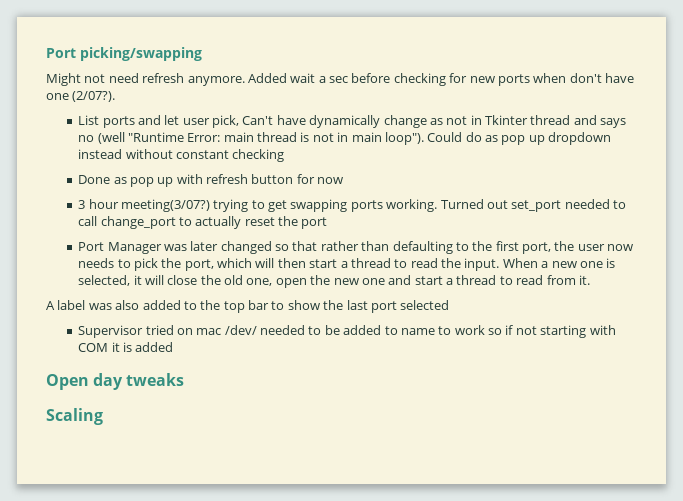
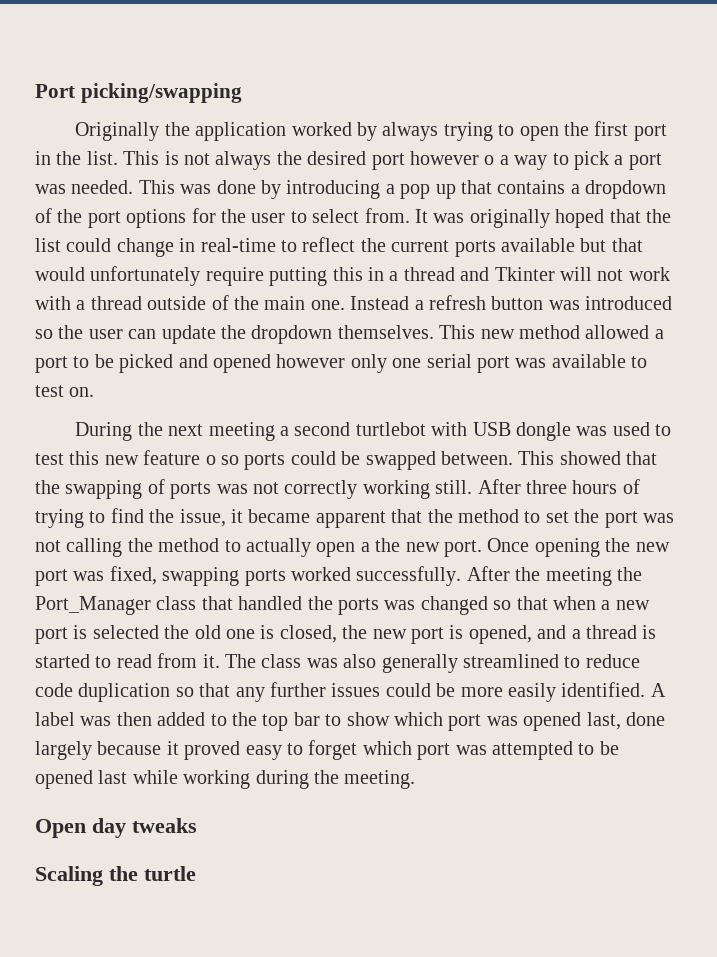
[46,73,634,86] [46,91,116,102] [78,115,627,128] [78,132,612,145] [78,149,285,162] [78,174,344,187] [78,199,627,212] [78,216,328,229] [78,241,634,254] [78,258,616,271] [78,275,590,288] Might not need refresh anymore. Added wait a sec before checking for new ports when don't have one (2/07?). // List ports and let user pick, Can't have dynamically change as not in Tkinter thread and says no (well "Runtime Error: main thread is not in main loop"). Could do as pop up dropdown instead without constant checking // Done as pop up with refresh button for now // 3 hour meeting(3/07?) trying to get swapping ports working. Turned out set_port needed to call change_port to actually reset the port // Port Manager was later changed so that rather than defaulting to the first port, the user now needs to pick the port, which will then start a thread to read the input. When a new one is selected, it will close the old one, open the new one and start a thread to read from it. // -> [75,121,667,141] [35,151,662,170] [35,180,667,199] [35,208,671,228] [35,237,643,257] [35,266,670,286] [35,295,673,310] [35,325,664,344] [35,354,648,373] [35,385,95,397] [75,422,672,441] [35,450,658,470] [35,479,640,499] [35,508,674,528] [35,538,670,557] [35,566,642,586] [35,596,650,615] [35,625,657,644] [35,653,640,673] [35,682,646,702] Originally the application worked by always trying to open the first port in the list. This is not always the desired port however o a way to pick a port was needed. This was done by introducing a pop up that contains a dropdown of the port options for the user to select from. It was originally hoped that the list could change in real-time to reflect the current ports available but that would unfortunately require putting this in a thread and Tkinter will not work with a thread outside of the main one. Instead a refresh button was introduced so the user can update the dropdown themselves. This new method allowed a port to be picked and opened however only one serial port was available to test on. // During the next meeting a second turtlebot with USB dongle was used to test this new feature o so ports could be swapped between. This showed that the swapping of ports was not correctly working still. After three hours of trying to find the issue, it became apparent that the method to set the port was not calling the method to actually open a the new port. Once opening the new port was fixed, swapping ports worked successfully. After the meeting the Port_Manager class that handled the ports was changed so that when a new port is selected the old one is closed, the new port is opened, and a thread is started to read from it. The class was also generally streamlined to reduce code duplication so that any further issues could be more easily identified.
[115,300,140,310] also -> [116,712,152,726] then
[323,300,450,313] [78,325,616,338] [78,342,174,352] the last port selected // Supervisor tried on mac /dev/ needed to be added to name to work so if not starting with COM it is added -> [393,712,665,731] [35,740,619,760] [35,770,416,789] which port was opened last, done largely because it proved easy to forget which port was attempted to be opened last while working during the meeting.
(103, 416) none -> [109,866,196,881] the turtle

